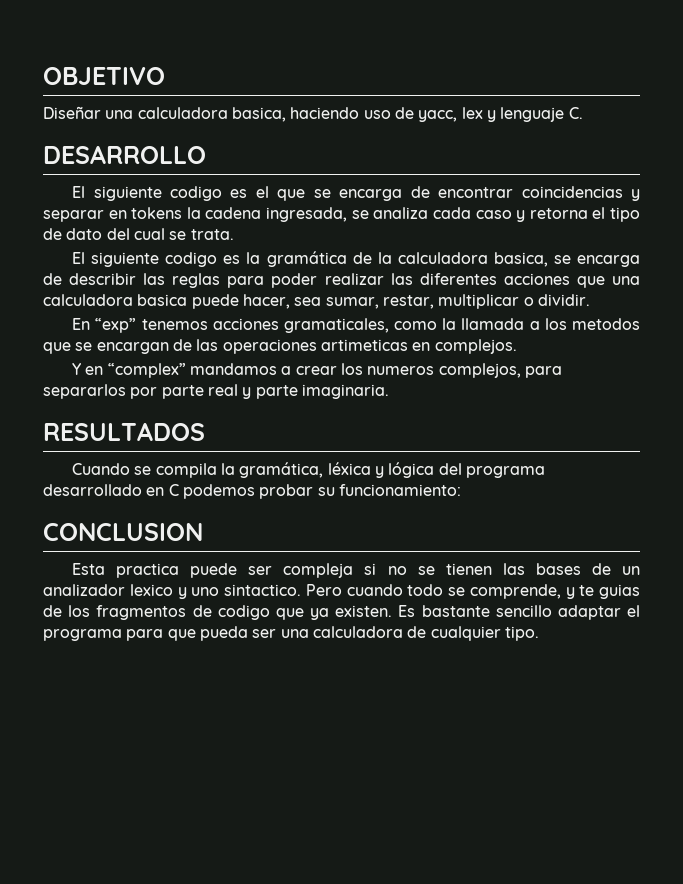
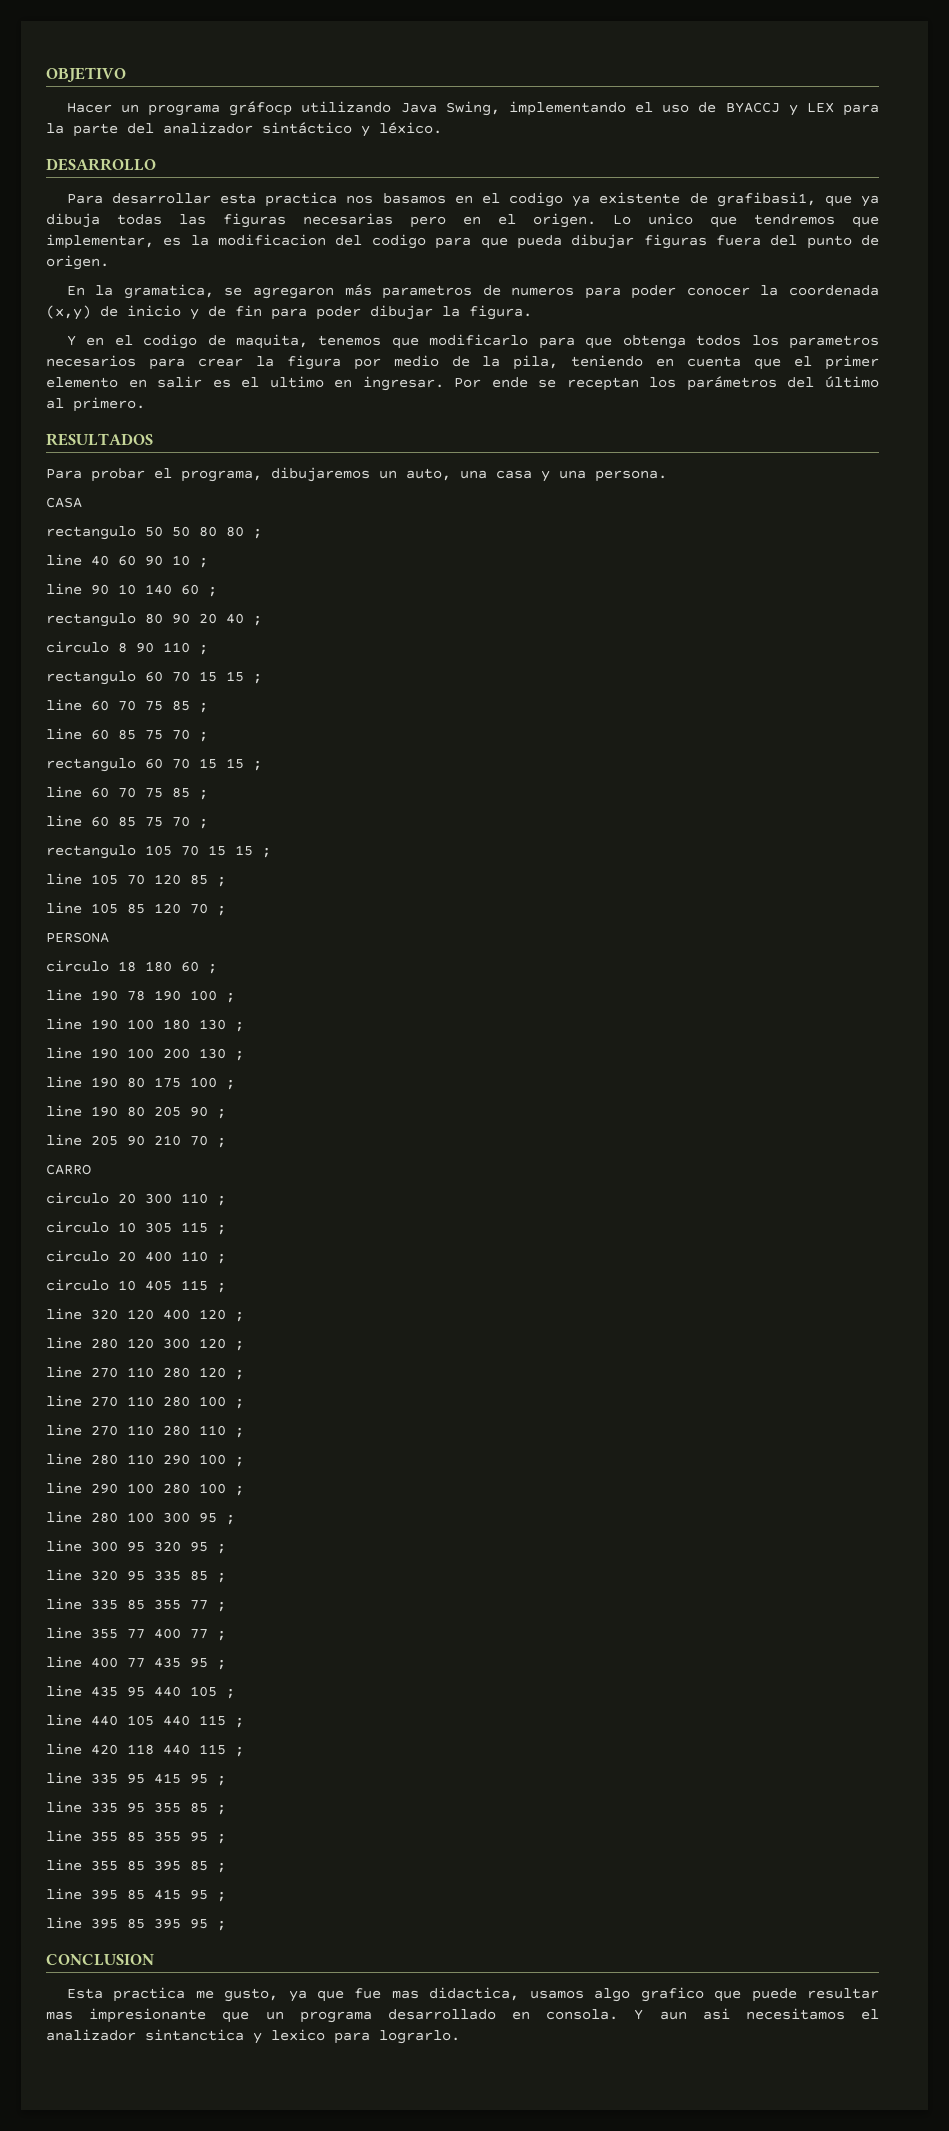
[43,106,583,122] [43,145,206,164] [72,186,641,201] [43,207,641,222] [43,228,234,240] [72,251,640,267] [43,273,641,288] [43,294,590,309] [72,318,640,333] [43,339,517,354] [72,363,563,378] [43,384,389,399] [43,422,205,441] [72,462,546,478] [43,484,461,499] [43,523,203,541] [72,563,640,578] [43,584,640,599] [43,605,640,620] [43,626,539,641] Diseñar una calculadora basica, haciendo uso de yacc, lex y lenguaje C. // DESARROLLO // El siguiente codigo es el que se encarga de encontrar coincidencias y separar en tokens la cadena ingresada, se analiza cada caso y retorna el tipo de dato del cual se trata. // El siguiente codigo es la gramática de la calculadora basica, se encarga de describir las reglas para poder realizar las diferentes acciones que una calculadora basica puede hacer, sea sumar, restar, multiplicar o dividir. // En “exp” tenemos acciones gramaticales, como la llamada a los metodos que se encargan de las operaciones artimeticas en complejos. // Y en “complex” mandamos a crear los numeros complejos, para separarlos por parte real y parte imaginaria. // RESULTADOS // Cuando se compila la gramática, léxica y lógica del programa desarrollado en C podemos probar su funcionamiento: // CONCLUSION // Esta practica puede ser compleja si no se tienen las bases de un analizador lexico y uno sintactico. Pero cuando todo se comprende, y te guias de los fragmentos de codigo que ya existen. Es bastante sencillo adaptar el programa para que pueda ser una calculadora de cualquier tipo. -> [66,101,879,116] [46,122,442,137] [46,158,156,171] [66,192,879,207] [46,213,879,228] [46,234,879,249] [46,255,109,270] [66,284,880,299] [46,305,532,320] [66,334,879,349] [46,355,879,370] [46,376,879,391] [46,397,145,412] [46,433,153,446] [46,467,667,482] [46,497,82,508] [46,526,262,540] [46,554,208,568] [46,583,217,597] [46,613,262,627] [46,641,208,655] [46,671,262,685] [46,699,208,713] [46,728,208,742] [46,758,262,772] [46,786,208,800] [46,815,208,829] [46,845,271,859] [46,873,226,887] [46,902,226,916] [46,932,109,943] [46,960,217,974] [46,989,235,1003] [46,1018,244,1032] [46,1047,244,1061] [46,1076,235,1090] [46,1105,226,1119] [46,1134,226,1148] [46,1164,91,1175] [46,1192,226,1206] [46,1221,226,1235] [46,1250,226,1264] [46,1279,226,1293] [46,1308,244,1322] [46,1337,244,1351] [46,1366,244,1380] [46,1395,244,1409] [46,1424,244,1438] [46,1453,244,1467] [46,1482,244,1496] [46,1511,235,1525] [46,1540,226,1554] [46,1569,226,1583] [46,1598,226,1612] [46,1627,226,1641] [46,1656,226,1670] [46,1685,235,1699] [46,1714,244,1728] [46,1743,244,1757] [46,1772,226,1786] [46,1801,226,1815] [46,1830,226,1844] [46,1859,226,1873] [46,1888,226,1902] [46,1917,226,1931] [46,1954,154,1966] [66,1987,879,2002] [46,2008,879,2023] [46,2029,460,2044] Hacer un programa gráfocp utilizando Java Swing, implementando el uso de BYACCJ y LEX para la parte del analizador sintáctico y léxico. // DESARROLLO // Para desarrollar esta practica nos basamos en el codigo ya existente de grafibasi1, que ya dibuja todas las figuras necesarias pero en el origen. Lo unico que tendremos que implementar, es la modificacion del codigo para que pueda dibujar figuras fuera del punto de origen. // En la gramatica, se agregaron más parametros de numeros para poder conocer la coordenada (x,y) de inicio y de fin para poder dibujar la figura. // Y en el codigo de maquita, tenemos que modificarlo para que obtenga todos los parametros necesarios para crear la figura por medio de la pila, teniendo en cuenta que el primer elemento en salir es el ultimo en ingresar. Por ende se receptan los parámetros del último al primero. // RESULTADOS // Para probar el programa, dibujaremos un auto, una casa y una persona. // CASA // rectangulo 50 50 80 80 ; // line 40 60 90 10 ; // line 90 10 140 60 ; // rectangulo 80 90 20 40 ; // circulo 8 90 110 ; // rectangulo 60 70 15 15 ; // line 60 70 75 85 ; // line 60 85 75 70 ; // rectangulo 60 70 15 15 ; // line 60 70 75 85 ; // line 60 85 75 70 ; // rectangulo 105 70 15 15 ; // line 105 70 120 85 ; // line 105 85 120 70 ; // PERSONA // circulo 18 180 60 ; // line 190 78 190 100 ; // line 190 100 180 130 ; // line 190 100 200 130 ; // line 190 80 175 100 ; // line 190 80 205 90 ; // line 205 90 210 70 ; // CARRO // circulo 20 300 110 ; // circulo 10 305 115 ; // circulo 20 400 110 ; // circulo 10 405 115 ; // line 320 120 400 120 ; // line 280 120 300 120 ; // line 270 110 280 120 ; // line 270 110 280 100 ; // line 270 110 280 110 ; // line 280 110 290 100 ; // line 290 100 280 100 ; // line 280 100 300 95 ; // line 300 95 320 95 ; // line 320 95 335 85 ; // line 335 85 355 77 ; // line 355 77 400 77 ; // line 400 77 435 95 ; // line 435 95 440 105 ; // line 440 105 440 115 ; // line 420 118 440 115 ; // line 335 95 415 95 ; // line 335 95 355 85 ; // line 355 85 355 95 ; // line 355 85 395 85 ; // line 395 85 415 95 ; // line 395 85 395 95 ; // CONCLUSION // Esta practica me gusto, ya que fue mas didactica, usamos algo grafico que puede resultar mas impresionante que un programa desarrollado en consola. Y aun asi necesitamos el analizador sintanctica y lexico para lograrlo.

